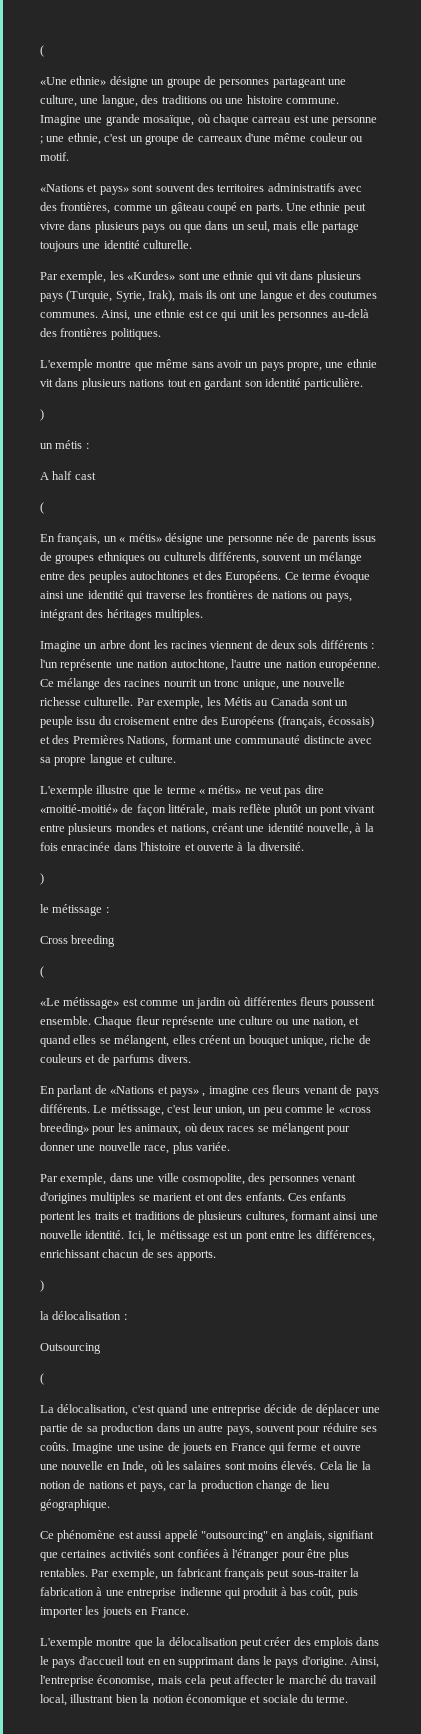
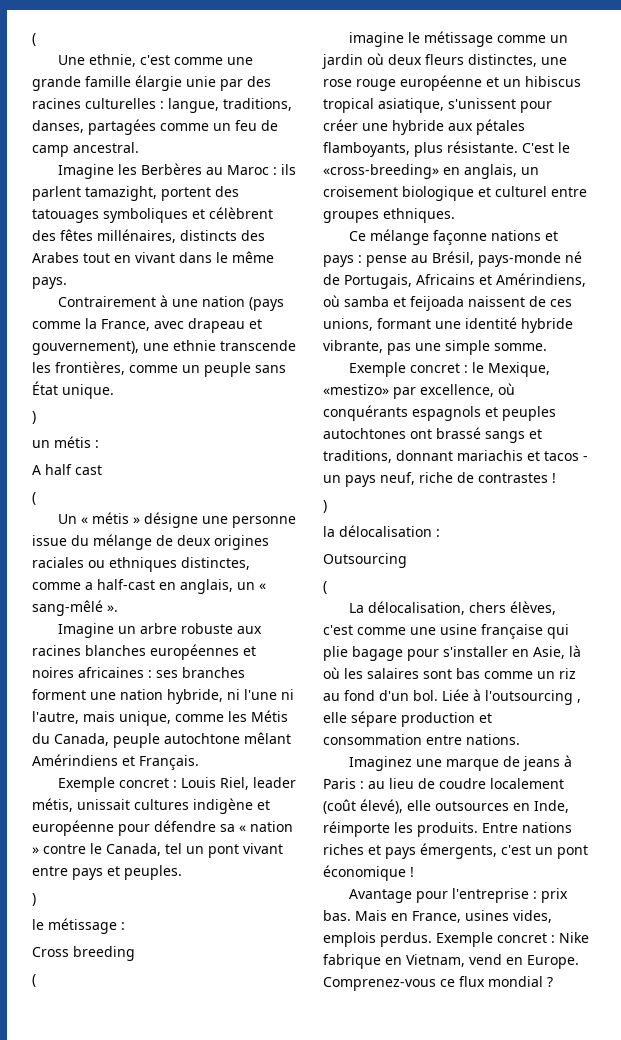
[40,45,44,57] [40,76,346,88] [40,95,339,107] [40,114,378,126] [40,133,364,145] [40,152,69,161] [40,183,362,195] [40,202,366,214] [40,221,360,233] [40,240,193,252] [40,271,361,283] [40,290,378,302] [40,309,369,321] [40,328,161,340] [40,359,377,371] [40,378,364,390] ( // «Une ethnie» désigne un groupe de personnes partageant une culture, une langue, des traditions ou une histoire commune. Imagine une grande mosaïque, où chaque carreau est une personne ; une ethnie, c'est un groupe de carreaux d'une même couleur ou motif. // «Nations et pays» sont souvent des territoires administratifs avec des frontières, comme un gâteau coupé en parts. Une ethnie peut vivre dans plusieurs pays ou que dans un seul, mais elle partage toujours une identité culturelle. // Par exemple, les «Kurdes» sont une ethnie qui vit dans plusieurs pays (Turquie, Syrie, Irak), mais ils ont une langue et des coutumes communes. Ainsi, une ethnie est ce qui unit les personnes au-delà des frontières politiques. // L'exemple montre que même sans avoir un pays propre, une ethnie vit dans plusieurs nations tout en gardant son identité particulière. -> [32,33,36,46] [57,54,253,67] [32,75,271,91] [32,98,292,113] [32,119,278,135] [32,142,139,157] [57,163,296,179] [32,186,239,201] [32,207,273,223] [32,229,265,243] [32,251,274,263] [32,277,67,289] [57,295,284,311] [32,318,262,333] [32,340,296,355] [32,361,286,377] [32,381,114,399] ( // Une ethnie, c'est comme une grande famille élargie unie par des racines culturelles : langue, traditions, danses, partagées comme un feu de camp ancestral. // Imagine les Berbères au Maroc : ils parlent tamazight, portent des tatouages symboliques et célèbrent des fêtes millénaires, distincts des Arabes tout en vivant dans le même pays. // Contrairement à une nation (pays comme la France, avec drapeau et gouvernement), une ethnie transcende les frontières, comme un peuple sans État unique.
[40,533,377,545] [40,552,362,564] [40,571,371,583] [40,590,352,602] [40,609,204,621] [40,640,375,652] [40,659,380,671] [40,678,346,690] [40,697,349,709] [40,716,374,728] [40,735,372,747] [40,754,176,766] [40,785,324,797] [40,804,376,816] [40,823,374,835] [40,842,304,851] En français, un « métis» désigne une personne née de parents issus de groupes ethniques ou culturels différents, souvent un mélange entre des peuples autochtones et des Européens. Ce terme évoque ainsi une identité qui traverse les frontières de nations ou pays, intégrant des héritages multiples. // Imagine un arbre dont les racines viennent de deux sols différents : l'un représente une nation autochtone, l'autre une nation européenne. Ce mélange des racines nourrit un tronc unique, une nouvelle richesse culturelle. Par exemple, les Métis au Canada sont un peuple issu du croisement entre des Européens (français, écossais) et des Premières Nations, formant une communauté distincte avec sa propre langue et culture. // L'exemple illustre que le terme « métis» ne veut pas dire «moitié-moitié» de façon littérale, mais reflète plutôt un pont vivant entre plusieurs mondes et nations, créant une identité nouvelle, à la fois enracinée dans l'histoire et ouverte à la diversité. -> [57,512,296,528] [32,534,269,550] [32,557,250,572] [32,579,266,594] [32,600,118,616] [57,623,262,638] [32,644,256,660] [32,667,245,678] [32,689,294,704] [32,710,288,726] [32,732,291,748] [32,754,199,770] [57,777,296,792] [32,798,270,814] [32,820,293,836] [32,843,283,858] [32,865,182,880] Un « métis » désigne une personne issue du mélange de deux origines raciales ou ethniques distinctes, comme a half-cast en anglais, un « sang-mêlé ». // Imagine un arbre robuste aux racines blanches européennes et noires africaines : ses branches forment une nation hybride, ni l'une ni l'autre, mais unique, comme les Métis du Canada, peuple autochtone mêlant Amérindiens et Français. // Exemple concret : Louis Riel, leader métis, unissait cultures indigène et européenne pour défendre sa « nation » contre le Canada, tel un pont vivant entre pays et peuples.
[40,997,138,1009] «Le métissage» est -> [348,31,493,47] imagine le métissage
[243,997,376,1009] [40,1016,360,1028] [40,1035,371,1047] [40,1054,191,1066] [40,1085,379,1097] [40,1104,371,1116] [40,1123,351,1135] [40,1142,230,1154] [40,1173,356,1185] [40,1192,347,1204] [40,1211,378,1223] [40,1230,375,1242] [40,1249,216,1261] différentes fleurs poussent ensemble. Chaque fleur représente une culture ou une nation, et quand elles se mélangent, elles créent un bouquet unique, riche de couleurs et de parfums divers. // En parlant de «Nations et pays» , imagine ces fleurs venant de pays différents. Le métissage, c'est leur union, un peu comme le «cross breeding» pour les animaux, où deux races se mélangent pour donner une nouvelle race, plus variée. // Par exemple, dans une ville cosmopolite, des personnes venant d'origines multiples se marient et ont des enfants. Ces enfants portent les traits et traditions de plusieurs cultures, formant ainsi une nouvelle identité. Ici, le métissage est un pont entre les différences, enrichissant chacun de ses apports. -> [388,54,567,67] [323,75,581,91] [323,98,552,113] [323,119,525,135] [323,141,570,157] [323,164,539,179] [323,186,587,201] [323,208,455,223] [348,229,558,245] [323,251,582,267] [323,273,586,289] [323,295,572,311] [323,317,573,333] [323,340,547,355] [348,362,550,377] [323,383,515,399] [323,405,556,421] [323,427,542,443] [323,450,588,463] [323,472,556,487] deux fleurs distinctes, une rose rouge européenne et un hibiscus tropical asiatique, s'unissent pour créer une hybride aux pétales flamboyants, plus résistante. C'est le «cross-breeding» en anglais, un croisement biologique et culturel entre groupes ethniques. // Ce mélange façonne nations et pays : pense au Brésil, pays-monde né de Portugais, Africains et Amérindiens, où samba et feijoada naissent de ces unions, formant une identité hybride vibrante, pas une simple somme. // Exemple concret : le Mexique, «mestizo» par excellence, où conquérants espagnols et peuples autochtones ont brassé sangs et traditions, donnant mariachis et tacos - un pays neuf, riche de contrastes !
[131,1404,381,1416] [40,1423,378,1435] [40,1442,362,1454] [40,1461,371,1473] [40,1480,330,1492] [40,1499,110,1511] [40,1530,374,1542] [40,1549,350,1561] [40,1568,359,1580] [40,1587,358,1599] [40,1606,189,1618] [40,1637,380,1649] [40,1656,380,1668] [40,1675,378,1687] [40,1694,349,1706] c'est quand une entreprise décide de déplacer une partie de sa production dans un autre pays, souvent pour réduire ses coûts. Imagine une usine de jouets en France qui ferme et ouvre une nouvelle en Inde, où les salaires sont moins élevés. Cela lie la notion de nations et pays, car la production change de lieu géographique. // Ce phénomène est aussi appelé "outsourcing" en anglais, signifiant que certaines activités sont confiées à l'étranger pour être plus rentables. Par exemple, un fabricant français peut sous-traiter la fabrication à une entreprise indienne qui produit à bas coût, puis importer les jouets en France. // L'exemple montre que la délocalisation peut créer des emplois dans le pays d'accueil tout en en supprimant dans le pays d'origine. Ainsi, l'entreprise économise, mais cela peut affecter le marché du travail local, illustrant bien la notion économique et sociale du terme. -> [468,601,556,615] [323,624,569,639] [323,645,581,661] [323,667,576,679] [323,689,581,705] [323,711,492,727] [323,734,520,745] [348,755,572,771] [323,778,564,789] [323,799,569,814] [323,821,572,837] [323,843,588,859] [323,865,414,881] [348,888,568,903] [323,910,552,923] [323,932,589,947] [323,954,579,969] [323,976,553,991] chers élèves, c'est comme une usine française qui plie bagage pour s'installer en Asie, là où les salaires sont bas comme un riz au fond d'un bol. Liée à l'outsourcing , elle sépare production et consommation entre nations. // Imaginez une marque de jeans à Paris : au lieu de coudre localement (coût élevé), elle outsources en Inde, réimporte les produits. Entre nations riches et pays émergents, c'est un pont économique ! // Avantage pour l'entreprise : prix bas. Mais en France, usines vides, emplois perdus. Exemple concret : Nike fabrique en Vietnam, vend en Europe. Comprenez-vous ce flux mondial ?

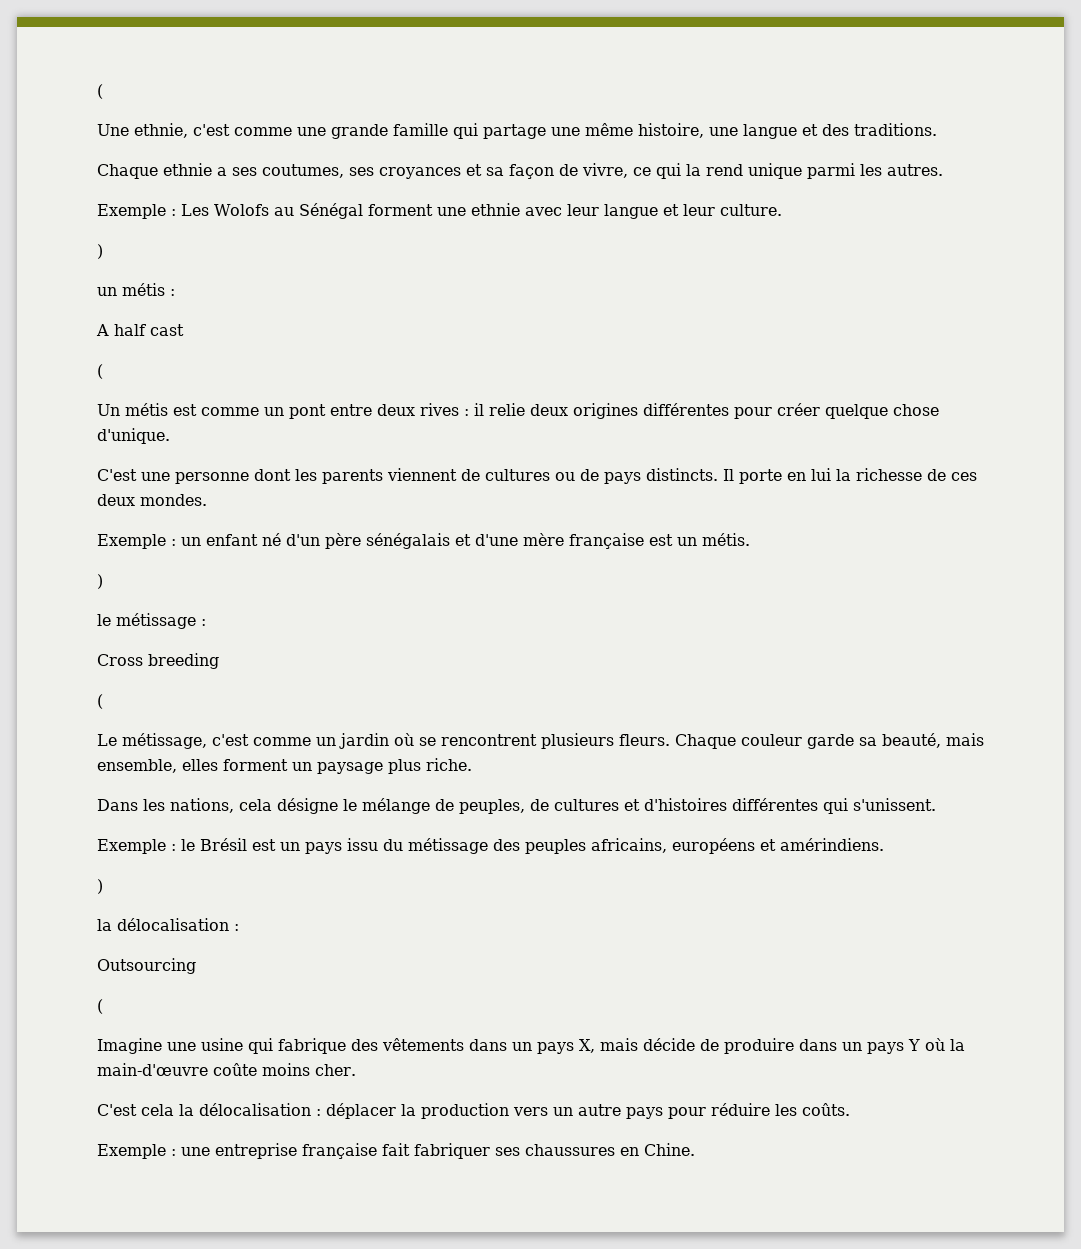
[135,75,271,91] [32,98,292,113] [32,119,278,135] [32,142,139,157] [57,163,296,179] [32,186,239,201] [32,207,273,223] [32,229,265,243] [32,251,274,263] [32,277,67,289] [57,295,284,311] [32,318,262,333] [32,340,296,355] [32,361,286,377] [32,381,114,399] élargie unie par des racines culturelles : langue, traditions, danses, partagées comme un feu de camp ancestral. // Imagine les Berbères au Maroc : ils parlent tamazight, portent des tatouages symboliques et célèbrent des fêtes millénaires, distincts des Arabes tout en vivant dans le même pays. // Contrairement à une nation (pays comme la France, avec drapeau et gouvernement), une ethnie transcende les frontières, comme un peuple sans État unique. -> [453,123,937,139] [97,163,943,179] [97,203,782,219] qui partage une même histoire, une langue et des traditions. // Chaque ethnie a ses coutumes, ses croyances et sa façon de vivre, ce qui la rend unique parmi les autres. // Exemple : Les Wolofs au Sénégal forment une ethnie avec leur langue et leur culture.
[80,512,296,528] [32,534,269,550] [32,557,250,572] [32,579,266,594] [32,600,118,616] [57,623,262,638] [32,644,256,660] [32,667,245,678] [32,689,294,704] [32,710,288,726] [32,732,291,748] [32,754,199,770] [57,777,296,792] [32,798,270,814] [32,820,293,836] [32,843,283,858] [32,865,182,880] « métis » désigne une personne issue du mélange de deux origines raciales ou ethniques distinctes, comme a half-cast en anglais, un « sang-mêlé ». // Imagine un arbre robuste aux racines blanches européennes et noires africaines : ses branches forment une nation hybride, ni l'une ni l'autre, mais unique, comme les Métis du Canada, peuple autochtone mêlant Amérindiens et Français. // Exemple concret : Louis Riel, leader métis, unissait cultures indigène et européenne pour défendre sa « nation » contre le Canada, tel un pont vivant entre pays et peuples. -> [125,403,939,419] [97,428,170,444] [97,468,977,484] [97,494,207,506] [97,533,750,549] métis est comme un pont entre deux rives : il relie deux origines différentes pour créer quelque chose d'unique. // C'est une personne dont les parents viennent de cultures ou de pays distincts. Il porte en lui la richesse de ces deux mondes. // Exemple : un enfant né d'un père sénégalais et d'une mère française est un métis.
[348,31,493,47] imagine le métissage -> [97,733,249,749] Le métissage, c'est
[388,54,567,67] [323,75,581,91] [323,98,552,113] [323,119,525,135] [323,141,570,157] [323,164,539,179] [323,186,587,201] [323,208,455,223] [348,229,558,245] [323,251,582,267] [323,273,586,289] [323,295,572,311] [323,317,573,333] [323,340,547,355] [348,362,460,377] deux fleurs distinctes, une rose rouge européenne et un hibiscus tropical asiatique, s'unissent pour créer une hybride aux pétales flamboyants, plus résistante. C'est le «cross-breeding» en anglais, un croisement biologique et culturel entre groupes ethniques. // Ce mélange façonne nations et pays : pense au Brésil, pays-monde né de Portugais, Africains et Amérindiens, où samba et feijoada naissent de ces unions, formant une identité hybride vibrante, pas une simple somme. // Exemple concret -> [419,733,984,749] [97,758,472,774] [97,798,936,814] [97,839,166,854] se rencontrent plusieurs fleurs. Chaque couleur garde sa beauté, mais ensemble, elles forment un paysage plus riche. // Dans les nations, cela désigne le mélange de peuples, de cultures et d'histoires différentes qui s'unissent. // Exemple
[487,362,550,377] [323,383,515,399] [323,405,556,421] [323,427,542,443] [323,450,588,463] [323,472,556,487] Mexique, «mestizo» par excellence, où conquérants espagnols et peuples autochtones ont brassé sangs et traditions, donnant mariachis et tacos - un pays neuf, riche de contrastes ! -> [200,838,884,854] Brésil est un pays issu du métissage des peuples africains, européens et amérindiens.
[348,601,556,615] [323,624,569,639] [323,645,581,661] [323,667,576,679] [323,689,581,705] [323,711,492,727] [323,734,520,745] [348,755,572,771] [323,778,564,789] [323,799,569,814] [323,821,572,837] [323,843,588,859] [323,865,414,881] [348,888,568,903] [323,910,552,923] [323,932,589,947] [323,954,579,969] [323,976,553,991] La délocalisation, chers élèves, c'est comme une usine française qui plie bagage pour s'installer en Asie, là où les salaires sont bas comme un riz au fond d'un bol. Liée à l'outsourcing , elle sépare production et consommation entre nations. // Imaginez une marque de jeans à Paris : au lieu de coudre localement (coût élevé), elle outsources en Inde, réimporte les produits. Entre nations riches et pays émergents, c'est un pont économique ! // Avantage pour l'entreprise : prix bas. Mais en France, usines vides, emplois perdus. Exemple concret : Nike fabrique en Vietnam, vend en Europe. Comprenez-vous ce flux mondial ? -> [97,1038,965,1054] [97,1063,356,1076] [97,1103,850,1119] [97,1143,695,1159] Imagine une usine qui fabrique des vêtements dans un pays X, mais décide de produire dans un pays Y où la main-d'œuvre coûte moins cher. // C'est cela la délocalisation : déplacer la production vers un autre pays pour réduire les coûts. // Exemple : une entreprise française fait fabriquer ses chaussures en Chine.

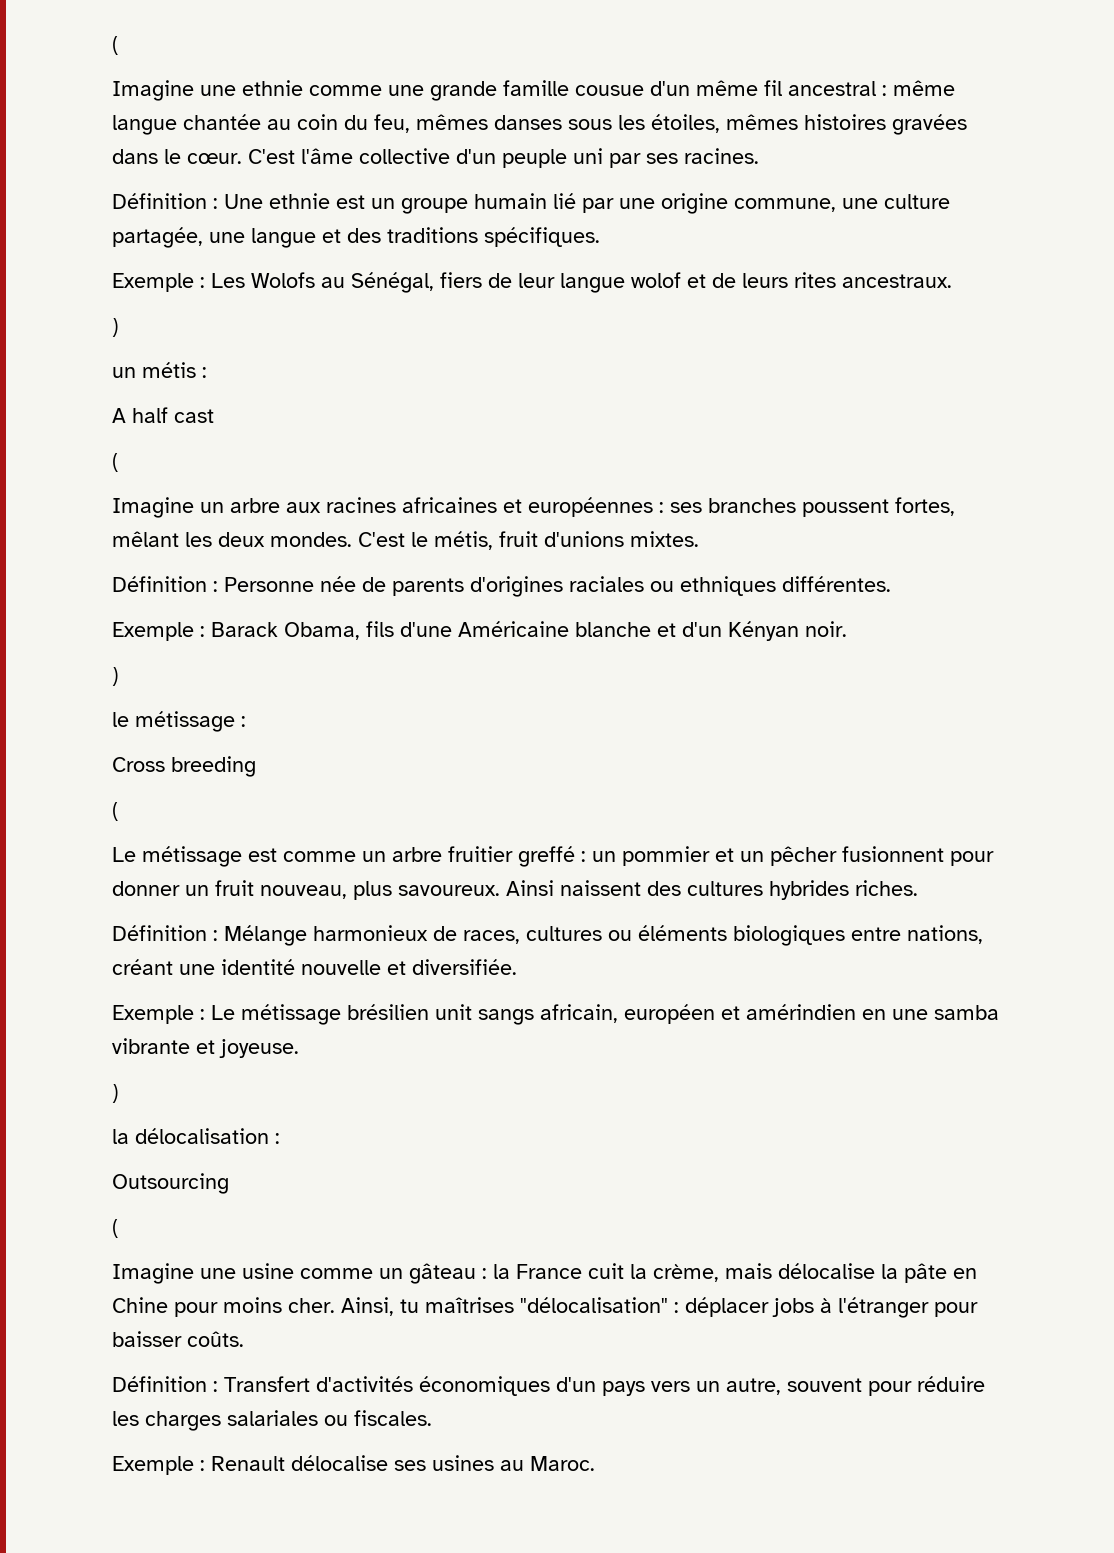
[97,84,103,99] [97,123,230,138] ( // Une ethnie, c'est -> [112,36,119,55] [112,80,303,101] ( // Imagine une ethnie
[453,123,937,139] [97,163,943,179] qui partage une même histoire, une langue et des traditions. // Chaque ethnie a ses coutumes, ses croyances et sa façon de vivre, ce qui la rend unique parmi les autres. -> [575,80,955,96] [112,114,967,135] [112,148,759,168] [112,193,950,214] [112,227,600,248] cousue d'un même fil ancestral : même langue chantée au coin du feu, mêmes danses sous les étoiles, mêmes histoires gravées dans le cœur. C'est l'âme collective d'un peuple uni par ses racines. // Définition : Une ethnie est un groupe humain lié par une origine commune, une culture partagée, une langue et des traditions spécifiques.
[298,203,782,219] Sénégal forment une ethnie avec leur langue et leur culture. -> [351,272,952,293] Sénégal, fiers de leur langue wolof et de leurs rites ancestraux.
[97,403,939,419] [97,428,170,444] [97,468,977,484] [97,494,207,506] [97,533,750,549] Un métis est comme un pont entre deux rives : il relie deux origines différentes pour créer quelque chose d'unique. // C'est une personne dont les parents viennent de cultures ou de pays distincts. Il porte en lui la richesse de ces deux mondes. // Exemple : un enfant né d'un père sénégalais et d'une mère française est un métis. -> [112,497,955,518] [112,531,699,550] [112,576,891,597] [112,621,847,641] Imagine un arbre aux racines africaines et européennes : ses branches poussent fortes, mêlant les deux mondes. C'est le métis, fruit d'unions mixtes. // Définition : Personne née de parents d'origines raciales ou ethniques différentes. // Exemple : Barack Obama, fils d'une Américaine blanche et d'un Kényan noir.
[122,733,984,749] [97,758,472,774] [97,798,936,814] [97,838,884,854] métissage, c'est comme un jardin où se rencontrent plusieurs fleurs. Chaque couleur garde sa beauté, mais ensemble, elles forment un paysage plus riche. // Dans les nations, cela désigne le mélange de peuples, de cultures et d'histoires différentes qui s'unissent. // Exemple : le Brésil est un pays issu du métissage des peuples africains, européens et amérindiens. -> [142,846,994,867] [112,880,918,900] [112,925,983,946] [112,959,517,975] [112,1004,999,1025] [112,1038,299,1058] métissage est comme un arbre fruitier greffé : un pommier et un pêcher fusionnent pour donner un fruit nouveau, plus savoureux. Ainsi naissent des cultures hybrides riches. // Définition : Mélange harmonieux de races, cultures ou éléments biologiques entre nations, créant une identité nouvelle et diversifiée. // Exemple : Le métissage brésilien unit sangs africain, européen et amérindien en une samba vibrante et joyeuse.
[248,1038,965,1054] [97,1063,356,1076] [97,1103,850,1119] [97,1143,695,1159] qui fabrique des vêtements dans un pays X, mais décide de produire dans un pays Y où la main-d'œuvre coûte moins cher. // C'est cela la délocalisation : déplacer la production vers un autre pays pour réduire les coûts. // Exemple : une entreprise française fait fabriquer ses chaussures en Chine. -> [300,1263,977,1284] [112,1297,978,1318] [112,1331,244,1347] [112,1376,985,1396] [112,1410,432,1431] [112,1455,595,1475] comme un gâteau : la France cuit la crème, mais délocalise la pâte en Chine pour moins cher. Ainsi, tu maîtrises "délocalisation" : déplacer jobs à l'étranger pour baisser coûts. // Définition : Transfert d'activités économiques d'un pays vers un autre, souvent pour réduire les charges salariales ou fiscales. // Exemple : Renault délocalise ses usines au Maroc.

